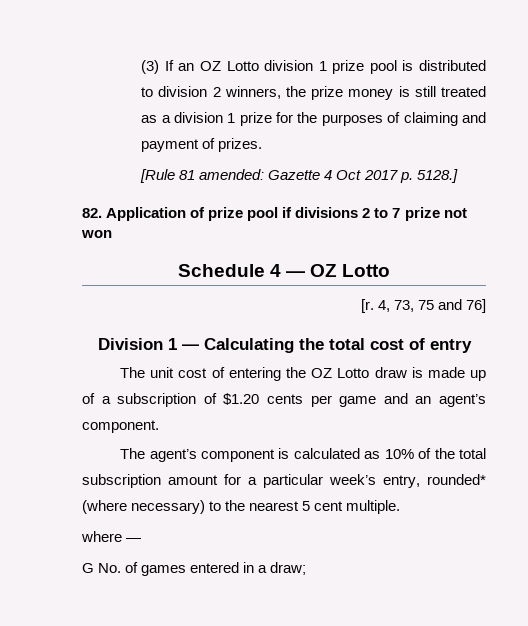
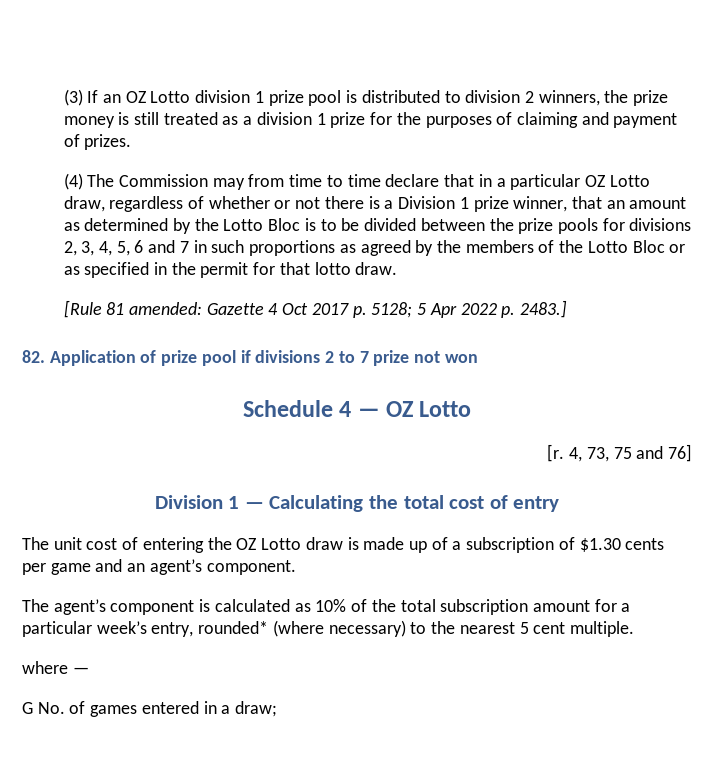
(263, 145) none -> [63,173,650,190] [63,196,687,212] [63,218,692,234] [63,240,686,256] [63,262,398,278] // (4) The Commission may from time to time declare that in a particular OZ Lotto draw, regardless of whether or not there is a Division 1 prize winner, that an amount as determined by the Lotto Bloc is to be divided between the prize pools for divisions 2, 3, 4, 5, 6 and 7 in such proportions as agreed by the members of the Lotto Bloc or as specified in the permit for that lotto draw.
[416,169,458,183] 5128.] -> [371,300,567,318] 5128; 5 Apr 2022 p. 2483.]
[223,393,260,405] $1.20 -> [579,538,621,552] $1.30

